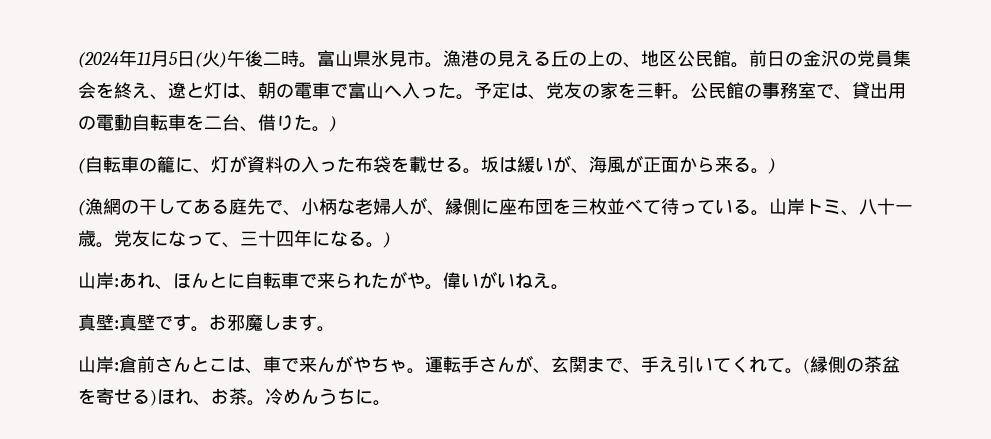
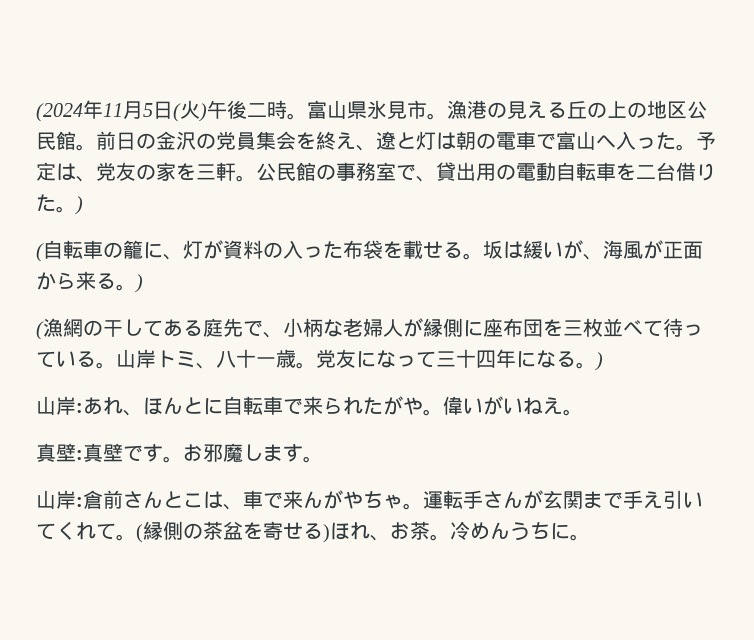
[623,62,641,68] 、 -> (647, 110) none
[240,94,258,100] 、 -> (456, 141) none
[240,126,258,132] 、 -> (676, 171) none
[427,210,445,216] 、 -> (423, 327) none
[222,242,240,248] 、 -> (436, 359) none
[533,368,551,374] 、 -> (543, 499) none
[623,368,641,374] 、 -> (623, 500) none

